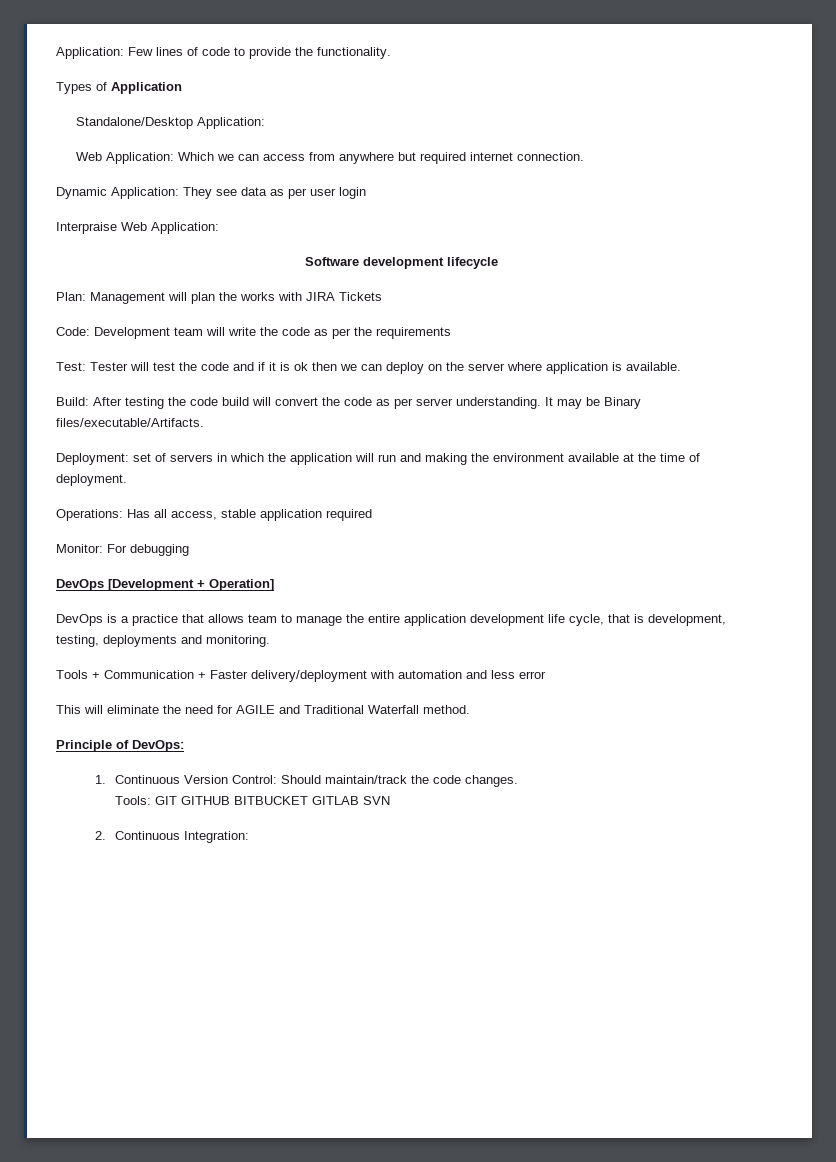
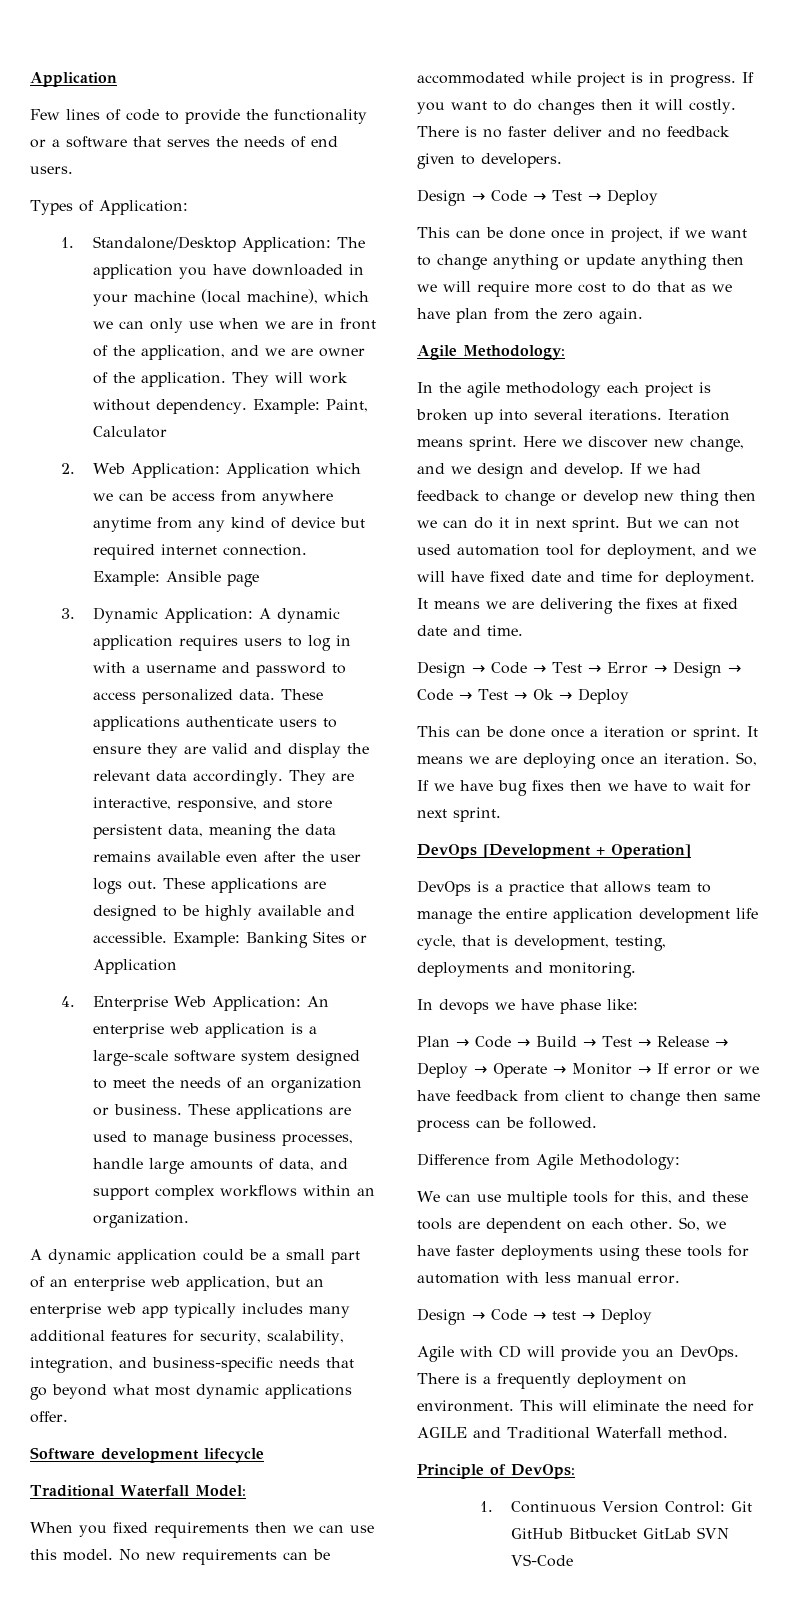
[56,47,124,59] Application: -> [30,72,117,87] Application //
[317,47,391,59] functionality. -> [274,109,367,124] [30,136,338,148] [30,166,73,174] functionality or a software that serves the needs of end users.
[111,82,182,94] Application // -> [98,200,188,215] [61,237,75,248] Application: // 1.
[75,152,259,164] // Web Application: Which we can -> [336,237,365,248] [92,264,364,279] [92,289,369,306] [92,318,376,333] [92,345,365,360] [92,372,348,387] [92,399,368,414] [92,426,167,438] [61,463,361,478] [92,490,166,501] The application you have downloaded in your machine (local machine), which we can only use when we are in front of the application, and we are owner of the application. They will work without dependency. Example: Paint, Calculator // 2. Web Application: Application which we can be
[397,152,584,164] [56,187,366,199] [56,222,219,234] [305,257,498,269] [56,292,382,304] [56,327,451,339] [56,362,681,374] [56,397,641,409] [56,418,204,427] [56,453,700,465] [56,474,127,486] [56,509,372,521] [56,544,189,556] but required internet connection. // Dynamic Application: They see data as per user login // Interpraise Web Application: // Software development lifecycle // Plan: Management will plan the works with JIRA Tickets // Code: Development team will write the code as per the requirements // Test: Tester will test the code and if it is ok then we can deploy on the server where application is available. // Build: After testing the code build will convert the code as per server understanding. It may be Binary files/executable/Artifacts. // Deployment: set of servers in which the application will run and making the environment available at the time of deployment. // Operations: Has all access, stable application required // Monitor: For debugging -> [92,517,365,532] [92,544,307,560] [92,571,259,587] [61,607,340,623] [92,635,351,651] [92,662,346,677] [92,689,323,704] [92,716,337,731] [92,743,369,758] [92,770,354,786] [92,797,332,812] [92,824,336,840] [92,851,361,862] [92,878,326,894] [92,905,355,921] [92,931,367,948] [92,959,177,974] [61,996,329,1011] [92,1023,317,1038] [92,1050,360,1066] [92,1077,362,1093] [92,1104,351,1119] [92,1131,353,1147] [92,1158,348,1174] [92,1185,375,1200] [92,1212,189,1228] [30,1249,360,1264] [30,1276,324,1291] [30,1303,350,1318] [30,1330,344,1345] [30,1357,354,1373] [30,1384,352,1400] [30,1411,68,1423] [30,1447,264,1463] [30,1485,246,1497] [30,1522,374,1538] [30,1549,330,1565] [417,72,754,88] [417,99,736,115] [417,126,730,138] [417,153,562,169] [417,189,658,206] [417,227,747,242] [417,254,744,270] [417,281,732,297] [417,308,643,324] [417,345,565,360] [417,382,711,398] [416,409,730,424] [417,436,744,452] [417,463,701,479] [417,490,756,506] [417,517,739,532] [417,544,756,559] [417,571,755,586] [417,598,738,614] [417,625,523,636] [417,661,741,678] [417,688,629,704] [417,726,758,741] [417,752,757,769] [417,780,751,796] [417,807,501,822] anytime from any kind of device but required internet connection. Example: Ansible page // 3. Dynamic Application: A dynamic application requires users to log in with a username and password to access personalized data. These applications authenticate users to ensure they are valid and display the relevant data accordingly. They are interactive, responsive, and store persistent data, meaning the data remains available even after the user logs out. These applications are designed to be highly available and accessible. Example: Banking Sites or Application // 4. Enterprise Web Application: An enterprise web application is a large-scale software system designed to meet the needs of an organization or business. These applications are used to manage business processes, handle large amounts of data, and support complex workflows within an organization. // A dynamic application could be a small part of an enterprise web application, but an enterprise web app typically includes many additional features for security, scalability, integration, and business-specific needs that go beyond what most dynamic applications offer. // Software development lifecycle // Traditional Waterfall Model: // When you fixed requirements then we can use this model. No new requirements can be accommodated while project is in progress. If you want to do changes then it will costly. There is no faster deliver and no feedback given to developers. // Design → Code → Test → Deploy // This can be done once in project, if we want to change anything or update anything then we will require more cost to do that as we have plan from the zero again. // Agile Methodology: // In the agile methodology each project is broken up into several iterations. Iteration means sprint. Here we discover new change, and we design and develop. If we had feedback to change or develop new thing then we can do it in next sprint. But we can not used automation tool for deployment, and we will have fixed date and time for deployment. It means we are delivering the fixes at fixed date and time. // Design → Code → Test → Error → Design → Code → Test → Ok → Deploy // This can be done once a iteration or sprint. It means we are deploying once an iteration. So, If we have bug fixes then we have to wait for next sprint.
[56,670,546,682] Tools + Communication + Faster delivery/deployment with automation and less error // -> [417,999,638,1014] [417,1036,728,1048] [417,1062,759,1078] [417,1090,760,1106] [417,1117,597,1132] [417,1153,680,1170] [417,1191,748,1206] [417,1217,726,1233] [417,1245,749,1261] [417,1272,680,1284] [417,1308,652,1325] [417,1345,739,1362] [417,1373,687,1389] [417,1400,514,1412] In devops we have phase like: // Plan → Code → Build → Test → Release → Deploy → Operate → Monitor → If error or we have feedback from client to change then same process can be followed. // Difference from Agile Methodology: // We can use multiple tools for this, and these tools are dependent on each other. So, we have faster deployments using these tools for automation with less manual error. // Design → Code → test → Deploy // Agile with CD will provide you an DevOps. There is a frequently deployment on environment.
[280,775,518,787] [114,796,390,805] [95,831,249,843] Should maintain/track the code changes. // Tools: GIT GITHUB BITBUCKET GITLAB SVN // 2. Continuous Integration: -> [731,1501,753,1512] [511,1527,730,1539] [511,1554,574,1567] Git GitHub Bitbucket GitLab SVN VS-Code

